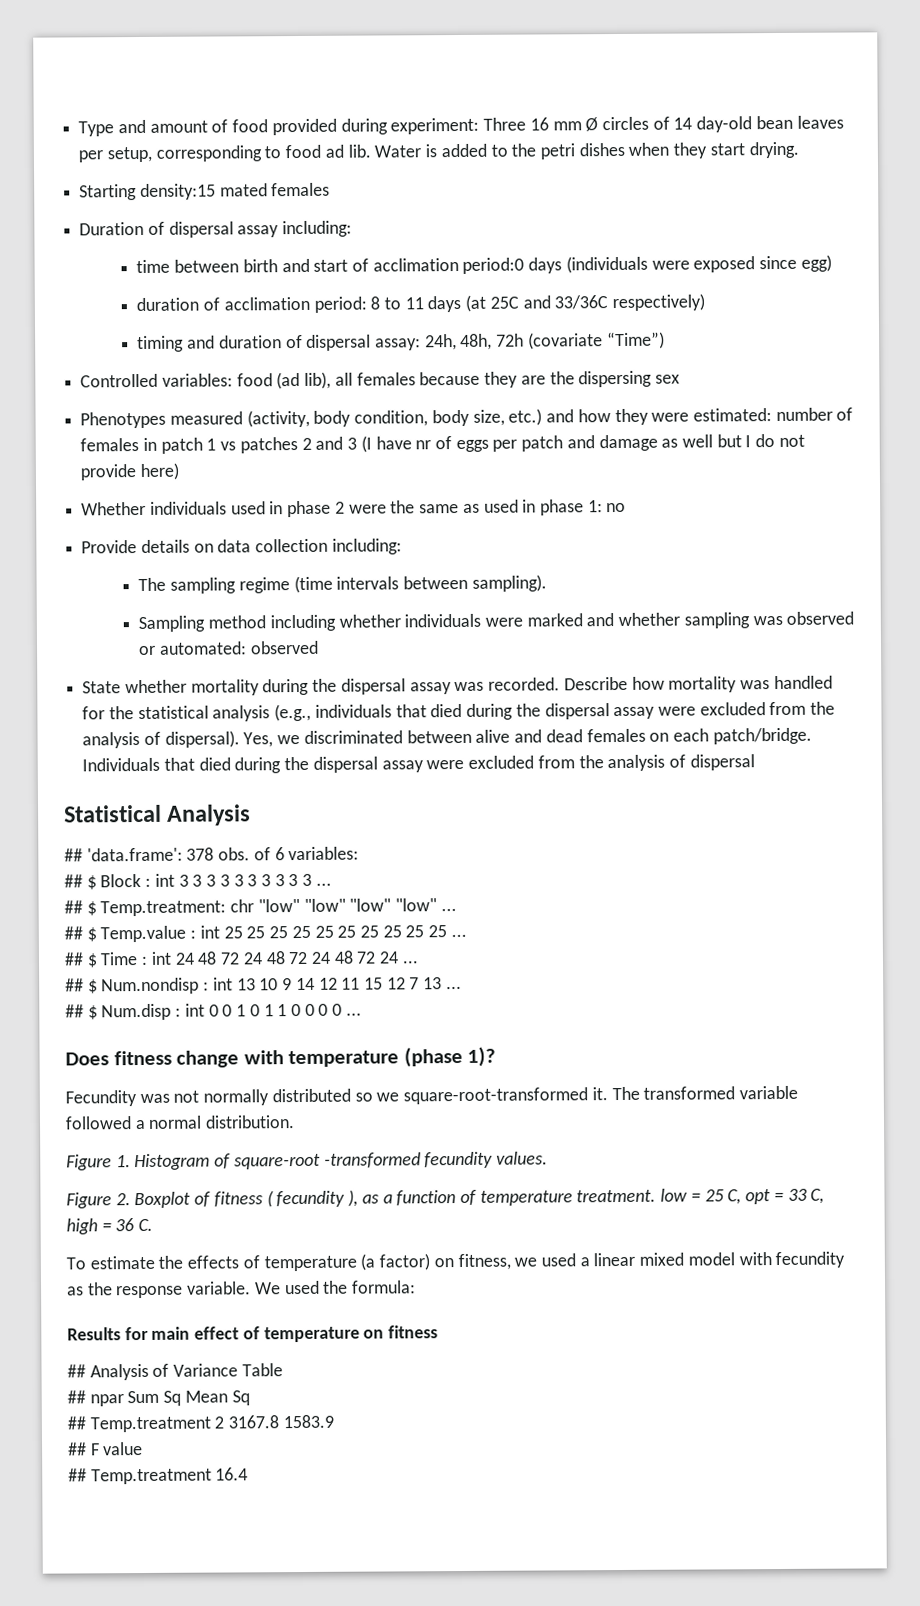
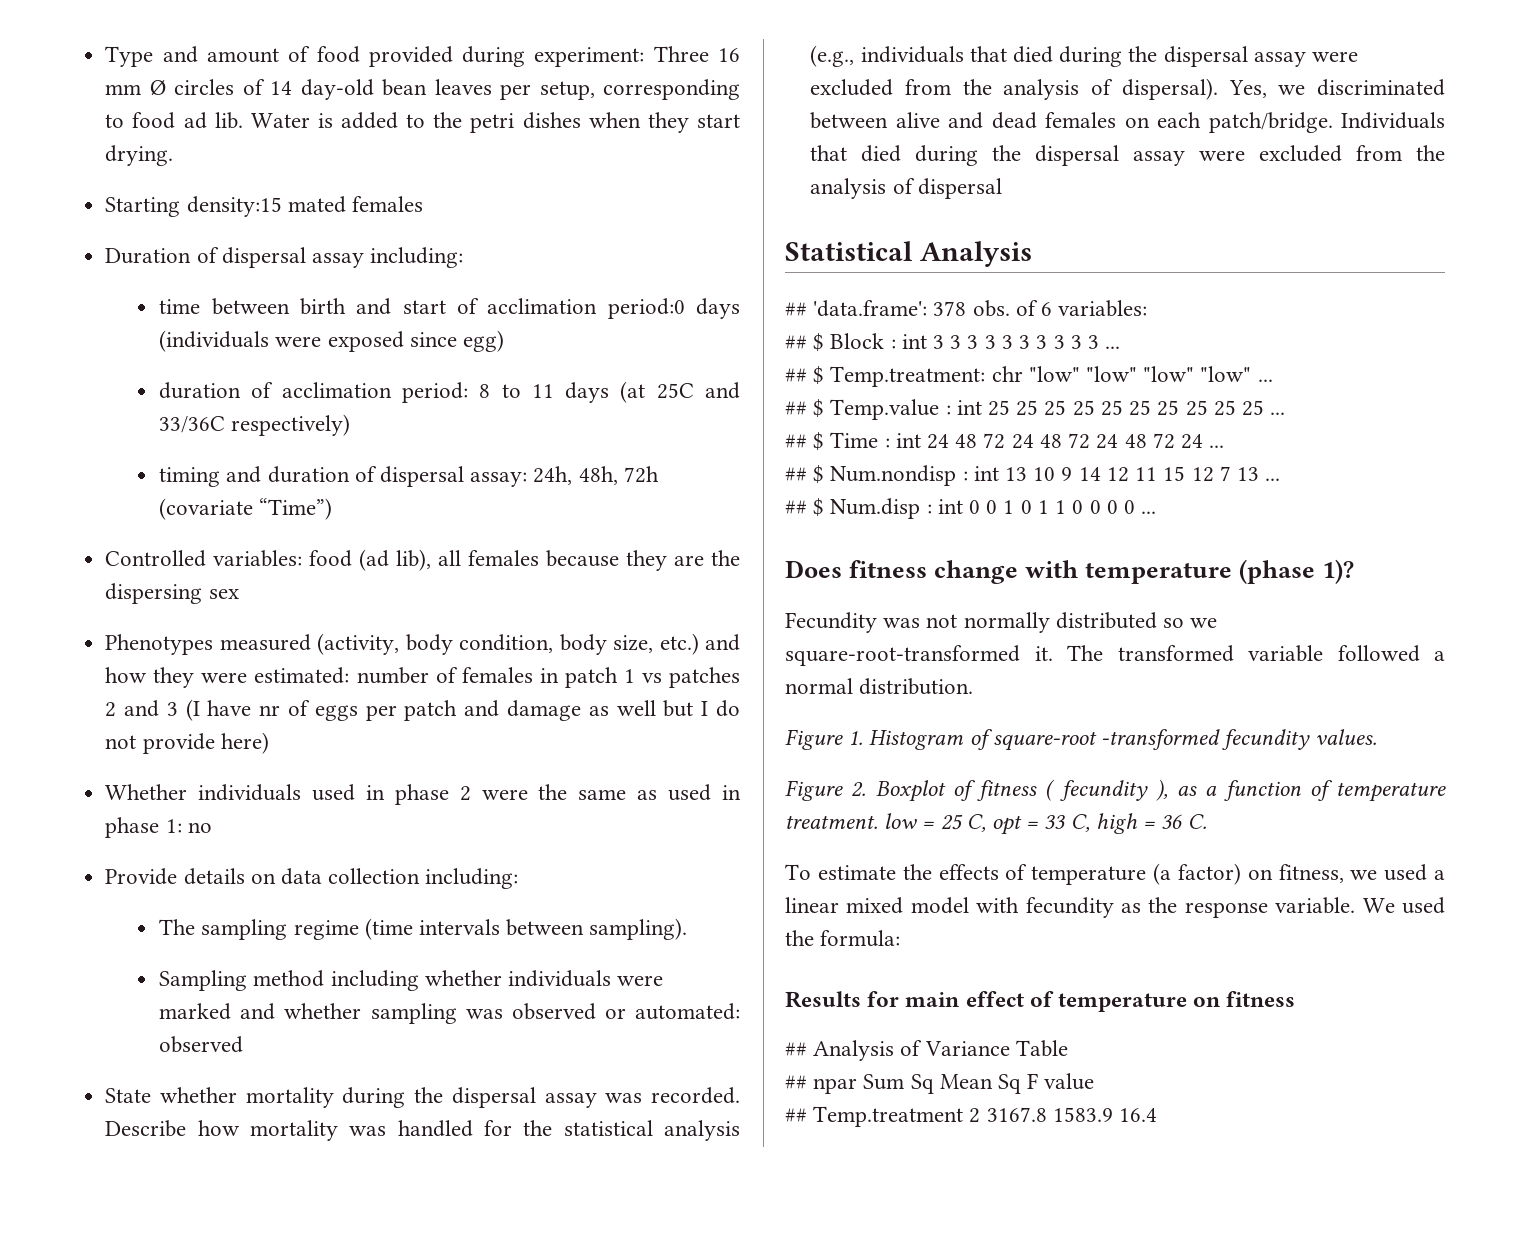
(250, 1398) none -> [1027,1073,1095,1090] F value
[68,1442,144,1456] [68,1468,212,1485] // ## F value // ## Temp.treatment -> (1113, 1114) none

